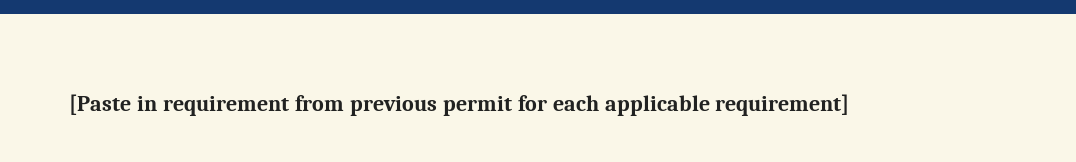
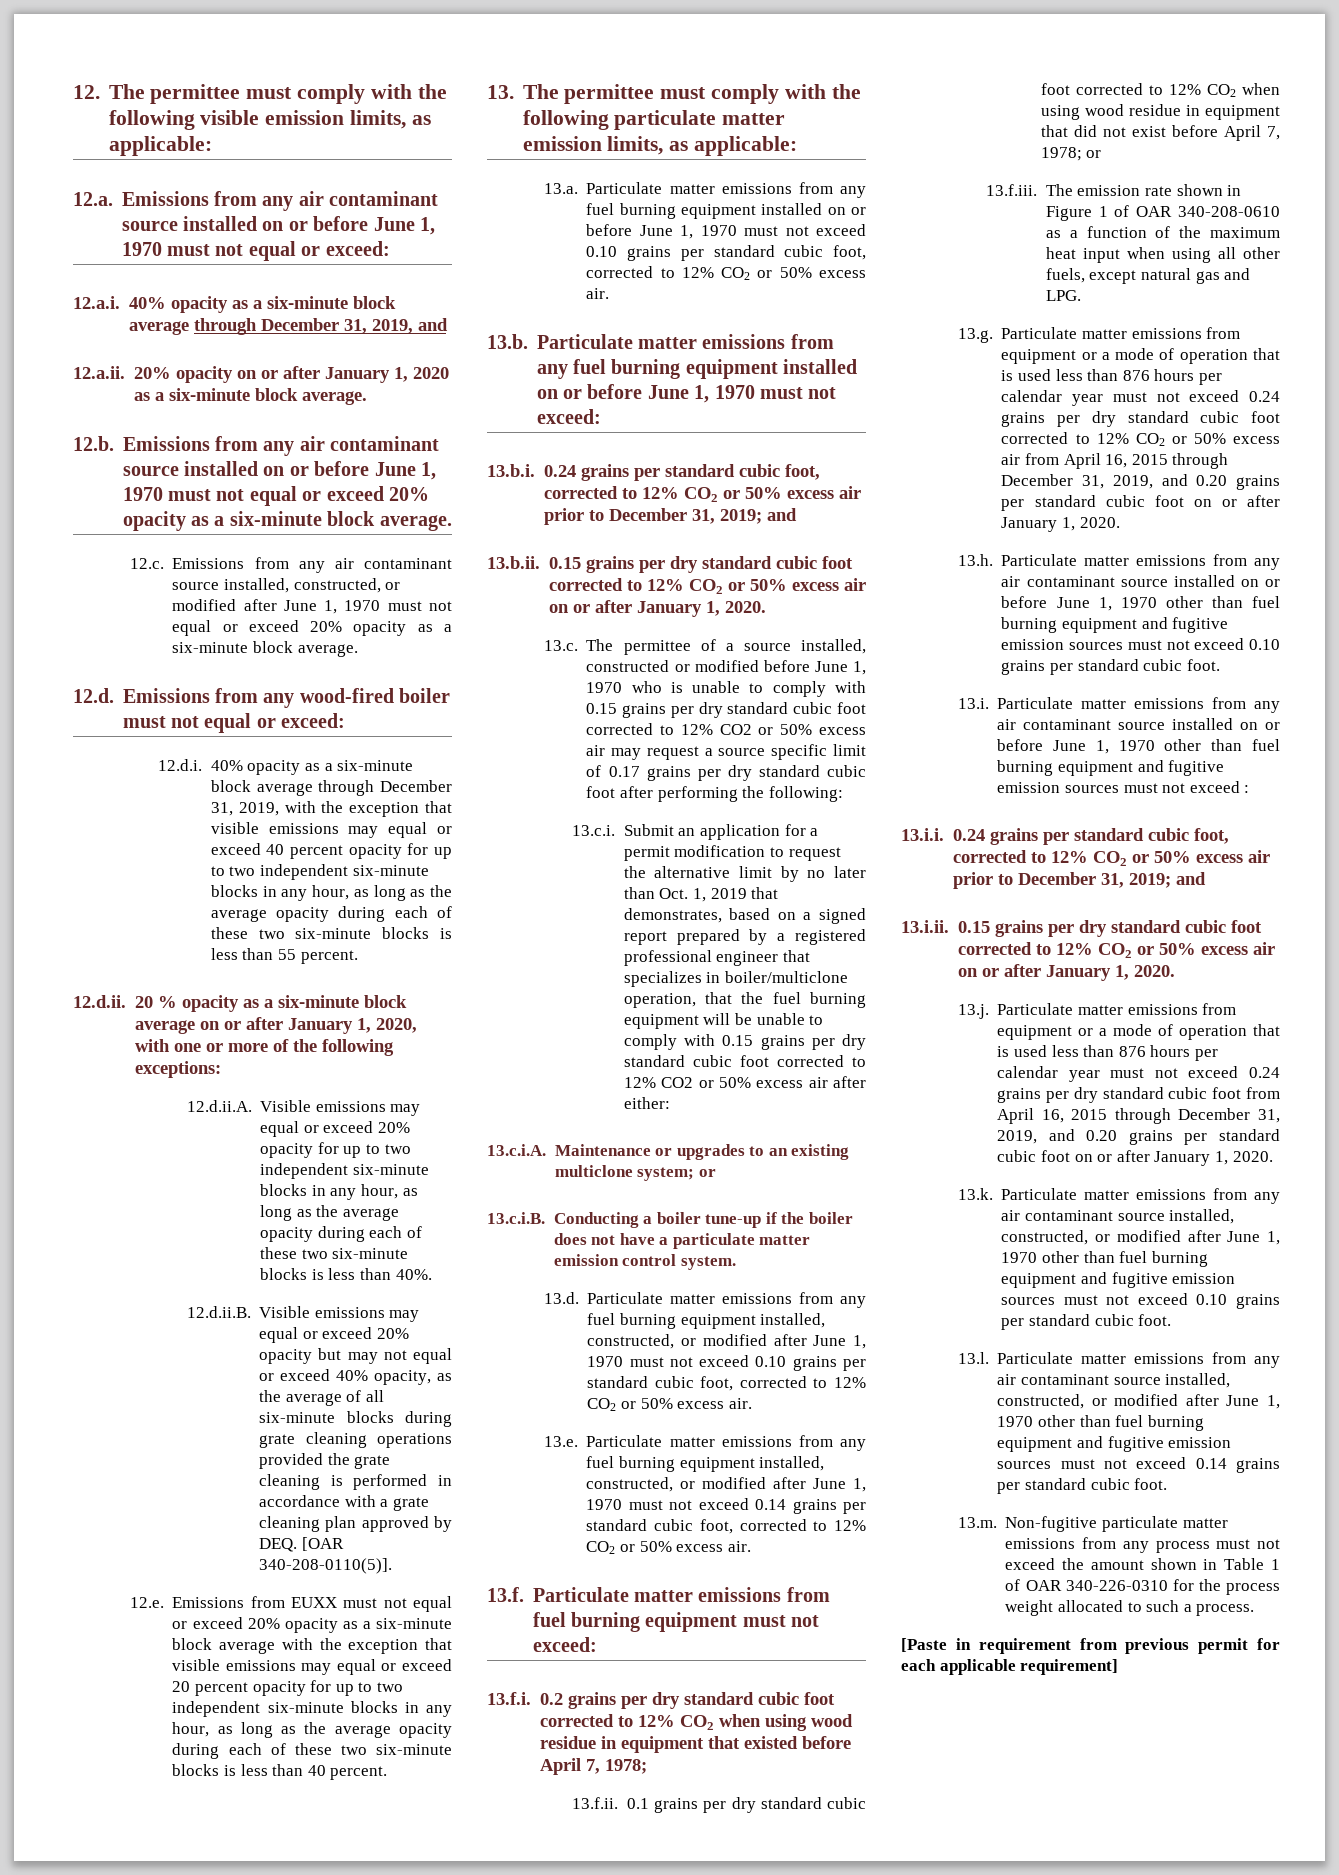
(69, 104) none -> [73,84,447,104] [108,110,431,130] [108,136,212,156] [73,191,439,211] [121,216,435,235] [121,241,390,261] [73,296,396,313] [128,318,448,335] [73,366,449,383] [133,388,367,405] [73,436,440,456] [122,461,436,480] [122,486,429,506] [122,511,452,531] [129,557,452,573] [172,578,401,593] [172,599,452,614] [172,620,452,636] [172,641,358,657] [73,688,451,708] [122,713,346,733] [158,759,414,775] [210,780,452,796] [210,801,452,817] [210,822,452,838] [210,843,452,859] [210,864,429,880] [210,885,453,901] [210,906,452,922] [210,927,452,939] [210,948,358,964] [73,995,407,1012] [134,1017,417,1034] [134,1039,394,1056] [134,1061,221,1078] [186,1100,421,1116] [260,1121,410,1137] [260,1142,411,1158] [260,1163,429,1179] [260,1184,418,1200] [260,1205,399,1221] [260,1226,422,1242] [260,1247,409,1259] [260,1268,432,1280] [186,1306,420,1322] [259,1327,409,1343] [259,1348,452,1364] [259,1369,452,1385] [259,1390,384,1406] [259,1411,452,1427] [259,1432,452,1448] [259,1453,391,1469] [259,1474,453,1490] [259,1495,429,1511] [259,1516,452,1532] [259,1537,344,1552] [259,1558,393,1574] [129,1596,452,1612] [172,1617,453,1633] [172,1638,452,1654] [172,1659,452,1675] [172,1680,403,1696] [172,1701,453,1717] [172,1722,452,1738] [172,1743,453,1759] [172,1764,388,1780] [487,84,861,104] [522,110,786,130] [522,136,797,156] [543,182,866,198] [586,203,866,219] [586,224,866,239] [586,245,866,261] [586,266,866,280] [586,288,610,299] [487,334,834,349] [536,359,858,379] [536,384,837,403] [536,409,601,424] [487,464,820,481] [543,486,861,502] [543,508,797,525] [487,556,853,573] [548,578,866,594] [548,600,766,617] [543,639,866,655] [586,660,866,675] [586,681,866,697] [586,702,866,718] [586,723,866,735] [586,744,866,760] [586,765,866,781] [586,786,843,802] [572,824,819,840] [623,845,841,861] [623,866,866,882] [623,887,779,902] [623,908,866,924] [623,929,866,945] [623,950,811,966] [623,971,849,987] [623,992,866,1008] [623,1013,824,1029] [623,1034,866,1050] [623,1055,866,1067] [623,1076,866,1088] [623,1097,670,1109] [487,1144,850,1160] [554,1165,716,1181] [487,1212,854,1228] [553,1233,811,1249] [553,1254,736,1270] [543,1292,866,1308] [587,1313,826,1329] [587,1334,866,1349] [587,1355,866,1371] [587,1376,866,1391] [587,1398,752,1411] [543,1435,866,1451] [586,1456,825,1472] [586,1477,866,1492] [586,1498,866,1514] [586,1519,866,1534] [586,1541,751,1554] [487,1587,830,1602] [532,1612,820,1632] [532,1637,597,1652] [487,1692,835,1709] [539,1714,853,1731] [539,1736,851,1753] [539,1758,647,1775] [572,1797,866,1813] [1040,83,1280,97] [1040,104,1280,120] [1040,125,1280,141] [1040,147,1102,161] [986,184,1242,196] [1045,205,1280,221] [1045,226,1280,238] [1045,247,1280,263] [1045,268,1251,284] [1045,290,1081,301] [957,327,1241,343] [1001,348,1280,364] [1001,369,1222,385] [1001,390,1280,406] [1001,411,1280,427] [1001,432,1280,446] [1001,453,1229,469] [1001,474,1280,490] [1001,495,1280,511] [1001,517,1120,532] [957,554,1280,570] [1001,575,1280,587] [1001,596,1280,611] [1001,617,1229,633] [1001,638,1280,650] [1001,659,1220,675] [957,697,1280,713] [997,718,1280,730] [997,739,1280,754] [997,760,1225,776] [997,781,1250,793] [901,828,1229,845] [952,850,1270,866] [952,872,1206,889] [901,920,1262,937] [957,942,1275,958] [957,964,1175,981] [957,1003,1237,1019] [997,1024,1280,1040] [997,1045,1218,1061] [997,1066,1280,1082] [997,1087,1280,1103] [997,1108,1280,1124] [997,1129,1280,1145] [997,1150,1273,1166] [957,1188,1280,1204] [1001,1209,1235,1224] [1001,1230,1280,1245] [1001,1251,1208,1267] [1001,1272,1236,1288] [1001,1293,1280,1309] [1001,1314,1172,1330] [957,1352,1280,1368] [997,1373,1231,1388] [997,1394,1280,1409] [997,1415,1204,1431] [997,1436,1232,1452] [997,1457,1280,1473] [997,1478,1168,1494] [957,1516,1228,1532] [1005,1537,1280,1553] [1005,1558,1280,1570] [1005,1579,1280,1595] [1005,1600,1255,1616] 12. The permittee must comply with the following visible emission limits, as applicable: // 12.a. Emissions from any air contaminant source installed on or before June 1, 1970 must not equal or exceed: // 12.a.i. 40% opacity as a six-minute block average through December 31, 2019, and // 12.a.ii. 20% opacity on or after January 1, 2020 as a six-minute block average. // 12.b. Emissions from any air contaminant source installed on or before June 1, 1970 must not equal or exceed 20% opacity as a six-minute block average. // 12.c. Emissions from any air contaminant source installed, constructed, or modified after June 1, 1970 must not equal or exceed 20% opacity as a six-minute block average. // 12.d. Emissions from any wood-fired boiler must not equal or exceed: // 12.d.i. 40% opacity as a six-minute block average through December 31, 2019, with the exception that visible emissions may equal or exceed 40 percent opacity for up to two independent six-minute blocks in any hour, as long as the average opacity during each of these two six-minute blocks is less than 55 percent. // 12.d.ii. 20 % opacity as a six-minute block average on or after January 1, 2020, with one or more of the following exceptions: // 12.d.ii.A. Visible emissions may equal or exceed 20% opacity for up to two independent six-minute blocks in any hour, as long as the average opacity during each of these two six-minute blocks is less than 40%. // 12.d.ii.B. Visible emissions may equal or exceed 20% opacity but may not equal or exceed 40% opacity, as the average of all six-minute blocks during grate cleaning operations provided the grate cleaning is performed in accordance with a grate cleaning plan approved by DEQ. [OAR 340-208-0110(5)]. // 12.e. Emissions from EUXX must not equal or exceed 20% opacity as a six-minute block average with the exception that visible emissions may equal or exceed 20 percent opacity for up to two independent six-minute blocks in any hour, as long as the average opacity during each of these two six-minute blocks is less than 40 percent. // 13. The permittee must comply with the following particulate matter emission limits, as applicable: // 13.a. Particulate matter emissions from any fuel burning equipment installed on or before June 1, 1970 must not exceed 0.10 grains per standard cubic foot, corrected to 12% CO2 or 50% excess air. // 13.b. Particulate matter emissions from any fuel burning equipment installed on or before June 1, 1970 must not exceed: // 13.b.i. 0.24 grains per standard cubic foot, corrected to 12% CO2 or 50% excess air prior to December 31, 2019; and // 13.b.ii. 0.15 grains per dry standard cubic foot corrected to 12% CO2 or 50% excess air on or after January 1, 2020. // 13.c. The permittee of a source installed, constructed or modified before June 1, 1970 who is unable to comply with 0.15 grains per dry standard cubic foot corrected to 12% CO2 or 50% excess air may request a source specific limit of 0.17 grains per dry standard cubic foot after performing the following: // 13.c.i. Submit an application for a permit modification to request the alternative limit by no later than Oct. 1, 2019 that demonstrates, based on a signed report prepared by a registered professional engineer that specializes in boiler/multiclone operation, that the fuel burning equipment will be unable to comply with 0.15 grains per dry standard cubic foot corrected to 12% CO2 or 50% excess air after either: // 13.c.i.A. Maintenance or upgrades to an existing multiclone system; or // 13.c.i.B. Conducting a boiler tune-up if the boiler does not have a particulate matter emission control system. // 13.d. Particulate matter emissions from any fuel burning equipment installed, constructed, or modified after June 1, 1970 must not exceed 0.10 grains per standard cubic foot, corrected to 12% CO2 or 50% excess air. // 13.e. Particulate matter emissions from any fuel burning equipment installed, constructed, or modified after June 1, 1970 must not exceed 0.14 grains per standard cubic foot, corrected to 12% CO2 or 50% excess air. // 13.f. Particulate matter emissions from fuel burning equipment must not exceed: // 13.f.i. 0.2 grains per dry standard cubic foot corrected to 12% CO2 when using wood residue in equipment that existed before April 7, 1978; // 13.f.ii. 0.1 grains per dry standard cubic foot corrected to 12% CO2 when using wood residue in equipment that did not exist before April 7, 1978; or // 13.f.iii. The emission rate shown in Figure 1 of OAR 340-208-0610 as a function of the maximum heat input when using all other fuels, except natural gas and LPG. // 13.g. Particulate matter emissions from equipment or a mode of operation that is used less than 876 hours per calendar year must not exceed 0.24 grains per dry standard cubic foot corrected to 12% CO2 or 50% excess air from April 16, 2015 through December 31, 2019, and 0.20 grains per standard cubic foot on or after January 1, 2020. // 13.h. Particulate matter emissions from any air contaminant source installed on or before June 1, 1970 other than fuel burning equipment and fugitive emission sources must not exceed 0.10 grains per standard cubic foot. // 13.i. Particulate matter emissions from any air contaminant source installed on or before June 1, 1970 other than fuel burning equipment and fugitive emission sources must not exceed : // 13.i.i. 0.24 grains per standard cubic foot, corrected to 12% CO2 or 50% excess air prior to December 31, 2019; and // 13.i.ii. 0.15 grains per dry standard cubic foot corrected to 12% CO2 or 50% excess air on or after January 1, 2020. // 13.j. Particulate matter emissions from equipment or a mode of operation that is used less than 876 hours per calendar year must not exceed 0.24 grains per dry standard cubic foot from April 16, 2015 through December 31, 2019, and 0.20 grains per standard cubic foot on or after January 1, 2020. // 13.k. Particulate matter emissions from any air contaminant source installed, constructed, or modified after June 1, 1970 other than fuel burning equipment and fugitive emission sources must not exceed 0.10 grains per standard cubic foot. // 13.l. Particulate matter emissions from any air contaminant source installed, constructed, or modified after June 1, 1970 other than fuel burning equipment and fugitive emission sources must not exceed 0.14 grains per standard cubic foot. // 13.m. Non-fugitive particulate matter emissions from any process must not exceed the amount shown in Table 1 of OAR 340-226-0310 for the process weight allocated to such a process. //

